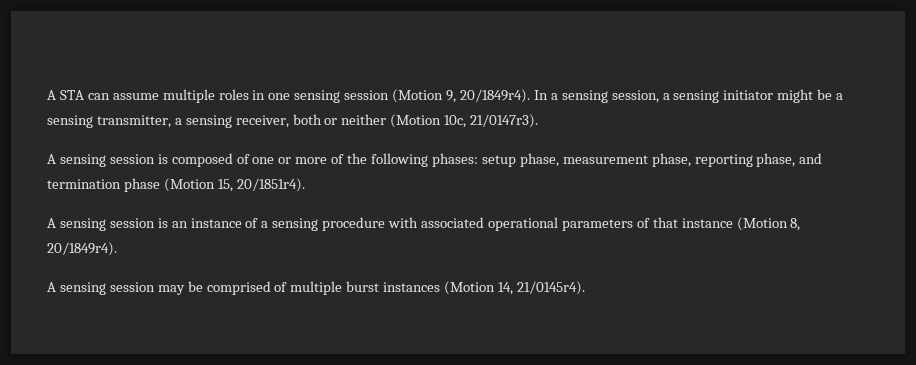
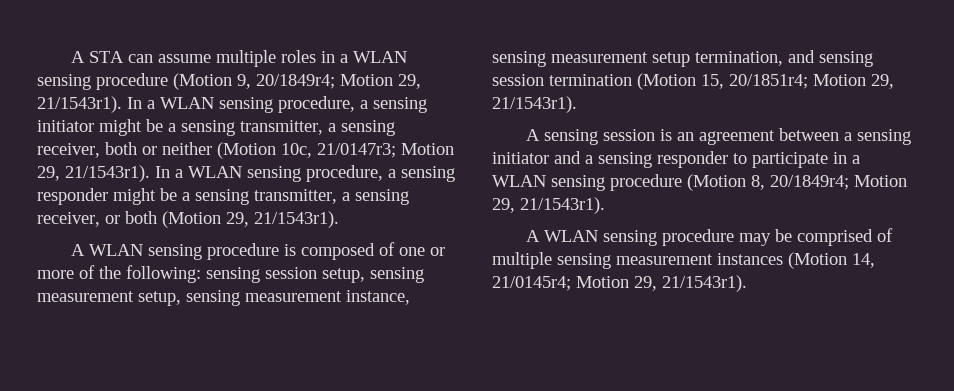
[268,89,659,103] one sensing session (Motion 9, 20/1849r4). In a sensing session, -> [339,51,407,63] [37,73,421,90] [37,96,355,113] a WLAN sensing procedure (Motion 9, 20/1849r4; Motion 29, 21/1543r1). In a WLAN sensing procedure,
[470,114,539,128] [47,154,155,167] 21/0147r3). // A sensing session -> [317,143,454,158] [37,165,455,182] [37,188,409,205] [37,211,339,228] [70,243,279,260] 21/0147r3; Motion 29, 21/1543r1). In a WLAN sensing procedure, a sensing responder might be a sensing transmitter, a sensing receiver, or both (Motion 29, 21/1543r1). // A WLAN sensing procedure
[371,153,823,167] [47,178,305,192] following phases: setup phase, measurement phase, reporting phase, and termination phase (Motion 15, 20/1851r4). -> [126,265,424,283] [37,290,410,306] [492,50,873,67] [492,73,894,90] [492,96,577,113] following: sensing session setup, sensing measurement setup, sensing measurement instance, sensing measurement setup termination, and sensing session termination (Motion 15, 20/1851r4; Motion 29, 21/1543r1).
[190,217,801,231] [47,242,117,256] [47,282,155,295] instance of a sensing procedure with associated operational parameters of that instance (Motion 8, 20/1849r4). // A sensing session -> [698,128,911,145] [492,151,860,168] [492,174,907,191] [492,197,605,214] [525,229,734,246] agreement between a sensing initiator and a sensing responder to participate in a WLAN sensing procedure (Motion 8, 20/1849r4; Motion 29, 21/1543r1). // A WLAN sensing procedure
[346,281,380,292] burst -> [557,253,713,269] sensing measurement
[516,281,585,295] 21/0145r4). -> [492,275,747,292] 21/0145r4; Motion 29, 21/1543r1).

